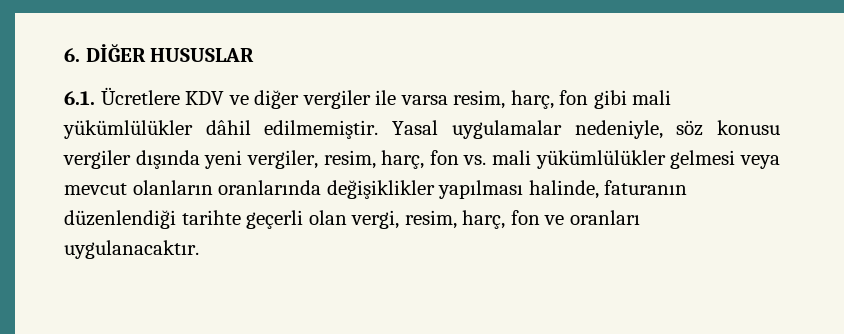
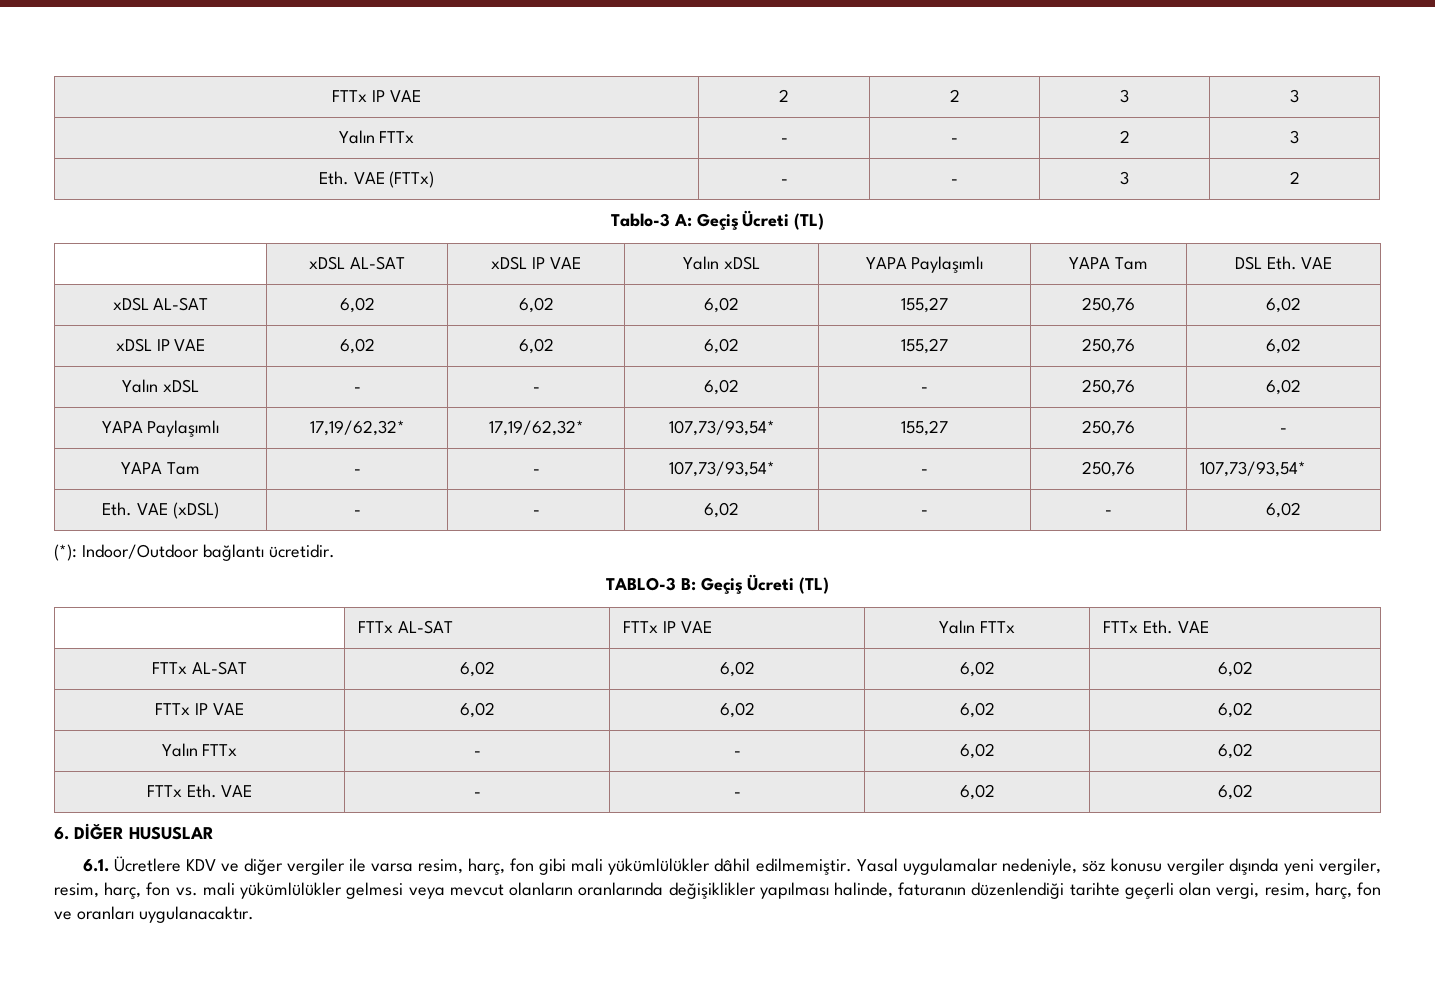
(64, 55) none -> [332,90,421,102] [779,89,789,102] [949,89,960,102] [1120,89,1129,103] [1290,89,1299,103] [338,130,415,144] [780,138,788,143] [951,138,958,143] [1119,130,1130,143] [1290,130,1299,144] [318,171,435,188] [780,179,788,184] [951,179,958,184] [1120,171,1129,185] [1289,171,1300,184] [610,210,825,230] [309,256,405,270] [491,256,581,270] [683,256,760,270] [865,256,984,273] [1069,257,1148,270] [1234,256,1333,270] [112,297,209,311] [339,297,375,313] [518,297,554,313] [704,297,739,313] [901,297,948,313] [1082,297,1135,313] [1266,297,1301,313] [115,338,206,352] [339,338,375,354] [518,338,554,354] [704,338,739,354] [901,338,948,354] [1082,338,1135,354] [1266,338,1301,354] [122,379,199,393] [353,387,361,392] [532,387,540,392] [704,379,739,395] [921,387,928,392] [1082,379,1135,395] [1266,379,1301,395] [101,420,220,437] [309,420,405,436] [488,420,584,436] [668,420,775,436] [901,420,948,436] [1082,420,1135,436] [1280,428,1287,433] [121,462,200,475] [353,469,361,474] [532,469,540,474] [668,461,775,477] [921,469,928,474] [1082,461,1135,477] [1199,461,1306,477] [102,502,219,519] [353,510,361,515] [532,510,540,515] [704,502,739,518] [921,510,928,515] [1105,510,1112,515] [1266,502,1301,518] [54,544,335,561] [606,574,829,594] [357,620,453,634] [622,621,712,633] [939,620,1015,634] [1102,620,1209,634] [152,661,247,675] [459,661,495,677] [719,661,755,677] [959,661,995,677] [1217,661,1253,677] [155,703,244,715] [459,702,495,718] [719,702,755,718] [959,702,995,718] [1217,702,1253,718] [161,743,238,757] [473,751,481,756] [733,751,741,756] [959,743,995,759] [1217,743,1253,759] [146,784,253,798] [473,792,481,797] [733,792,741,797] [959,784,995,800] [1217,784,1253,800] FTTx IP VAE | 2 | 2 | 3 | 3 // Yalın FTTx | - | - | 2 | 3 // Eth. VAE (FTTx) | - | - | 3 | 2 // Tablo-3 A: Geçiş Ücreti (TL) // | xDSL AL-SAT | xDSL IP VAE | Yalın xDSL | YAPA Paylaşımlı | YAPA Tam | DSL Eth. VAE // xDSL AL-SAT | 6,02 | 6,02 | 6,02 | 155,27 | 250,76 | 6,02 // xDSL IP VAE | 6,02 | 6,02 | 6,02 | 155,27 | 250,76 | 6,02 // Yalın xDSL | - | - | 6,02 | - | 250,76 | 6,02 // YAPA Paylaşımlı | 17,19/62,32* | 17,19/62,32* | 107,73/93,54* | 155,27 | 250,76 | - // YAPA Tam | - | - | 107,73/93,54* | - | 250,76 | 107,73/93,54* // Eth. VAE (xDSL) | - | - | 6,02 | - | - | 6,02 // (*): Indoor/Outdoor bağlantı ücretidir. // TABLO-3 B: Geçiş Ücreti (TL) // | FTTx AL-SAT | FTTx IP VAE | Yalın FTTx | FTTx Eth. VAE // FTTx AL-SAT | 6,02 | 6,02 | 6,02 | 6,02 // FTTx IP VAE | 6,02 | 6,02 | 6,02 | 6,02 // Yalın FTTx | - | - | 6,02 | 6,02 // FTTx Eth. VAE | - | - | 6,02 | 6,02 //

